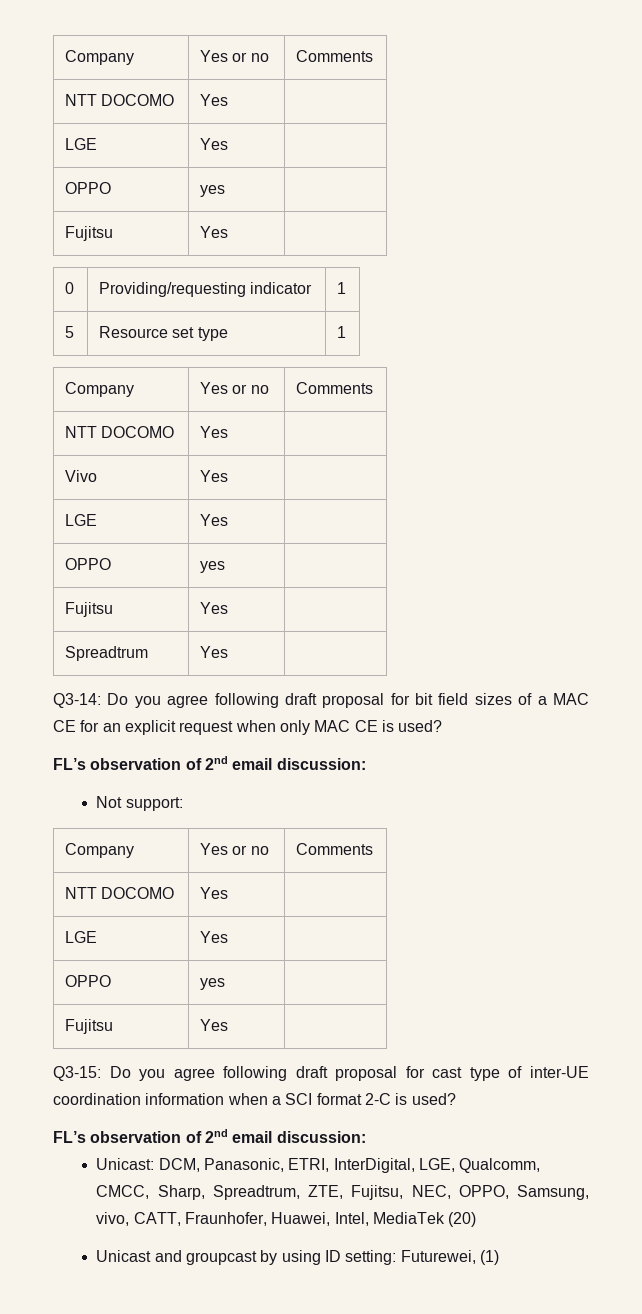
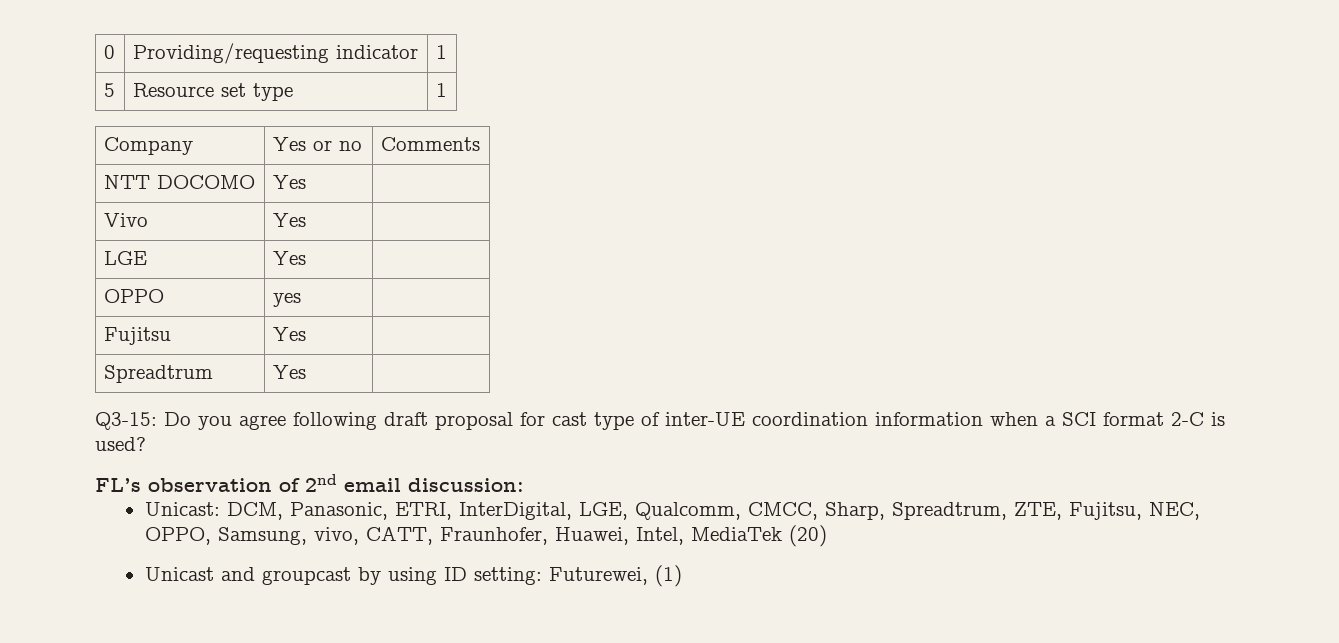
[65,50,135,65] [200,50,269,62] [296,50,374,62] [65,94,175,106] [200,94,229,106] [65,138,98,150] [200,138,229,150] [65,182,112,194] [200,185,226,197] [65,226,114,241] [200,226,229,238] Company | Yes or no | Comments // NTT DOCOMO | Yes | // LGE | Yes | // OPPO | yes | // Fujitsu | Yes | // -> (103, 52) none
[53,693,589,708] [53,720,443,735] [53,756,366,770] [96,796,183,811] [65,843,135,858] [200,843,269,855] [296,843,374,855] [65,887,175,899] [200,887,229,899] [65,931,98,943] [200,931,229,943] [65,975,112,987] [200,978,226,990] [65,1019,114,1034] [200,1019,229,1031] // Q3-14: Do you agree following draft proposal for bit field sizes of a MAC CE for an explicit request when only MAC CE is used? // FL’s observation of 2nd email discussion: // Not support: // Company | Yes or no | Comments // NTT DOCOMO | Yes | // LGE | Yes | // OPPO | yes | // Fujitsu | Yes | -> (306, 372) none

